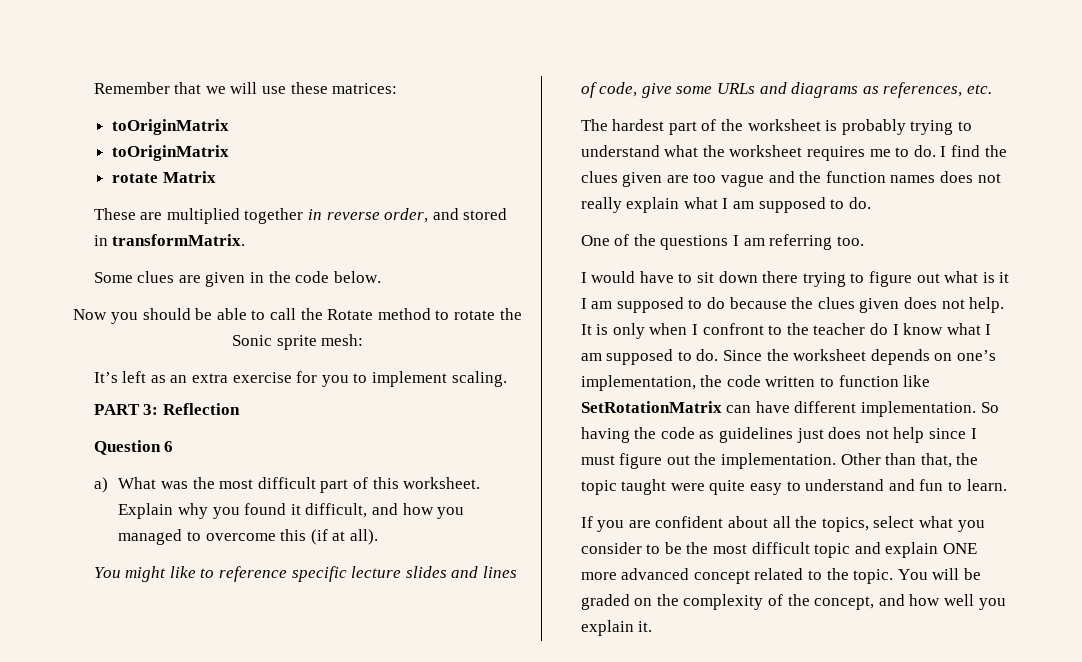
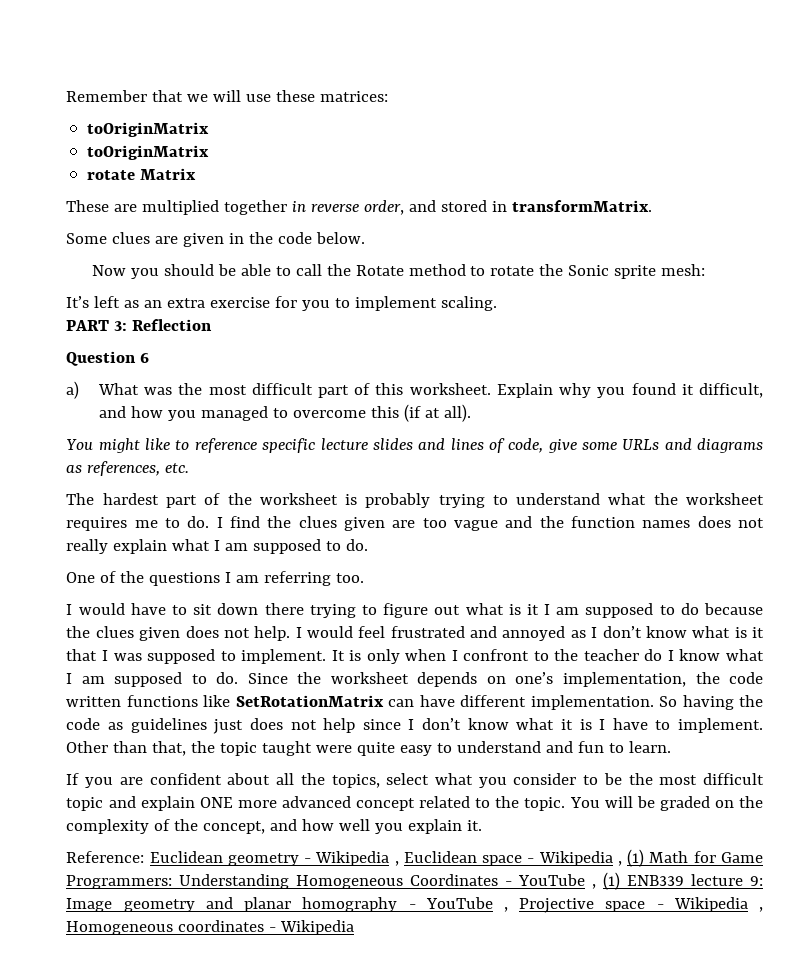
(1005, 305) none -> [295,626,765,641] [66,649,327,664] I would feel frustrated and annoyed as I don’t know what is it that I was supposed to implement.
[820,375,899,387] to function -> [126,695,198,707] functions
[580,453,837,469] must figure out the implementation. -> [422,718,764,733] don’t know what it is I have to implement.
(653, 626) none -> [66,849,763,867] [66,872,763,890] [66,897,764,913] [66,920,355,935] // Reference: Euclidean geometry - Wikipedia , Euclidean space - Wikipedia , (1) Math for Game Programmers: Understanding Homogeneous Coordinates - YouTube , (1) ENB339 lecture 9: Image geometry and planar homography - YouTube , Projective space - Wikipedia , Homogeneous coordinates - Wikipedia

